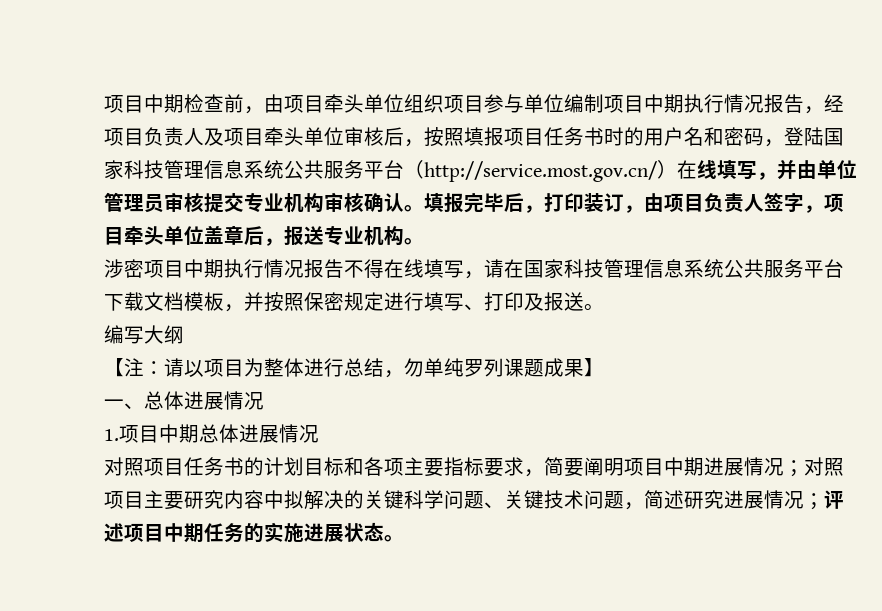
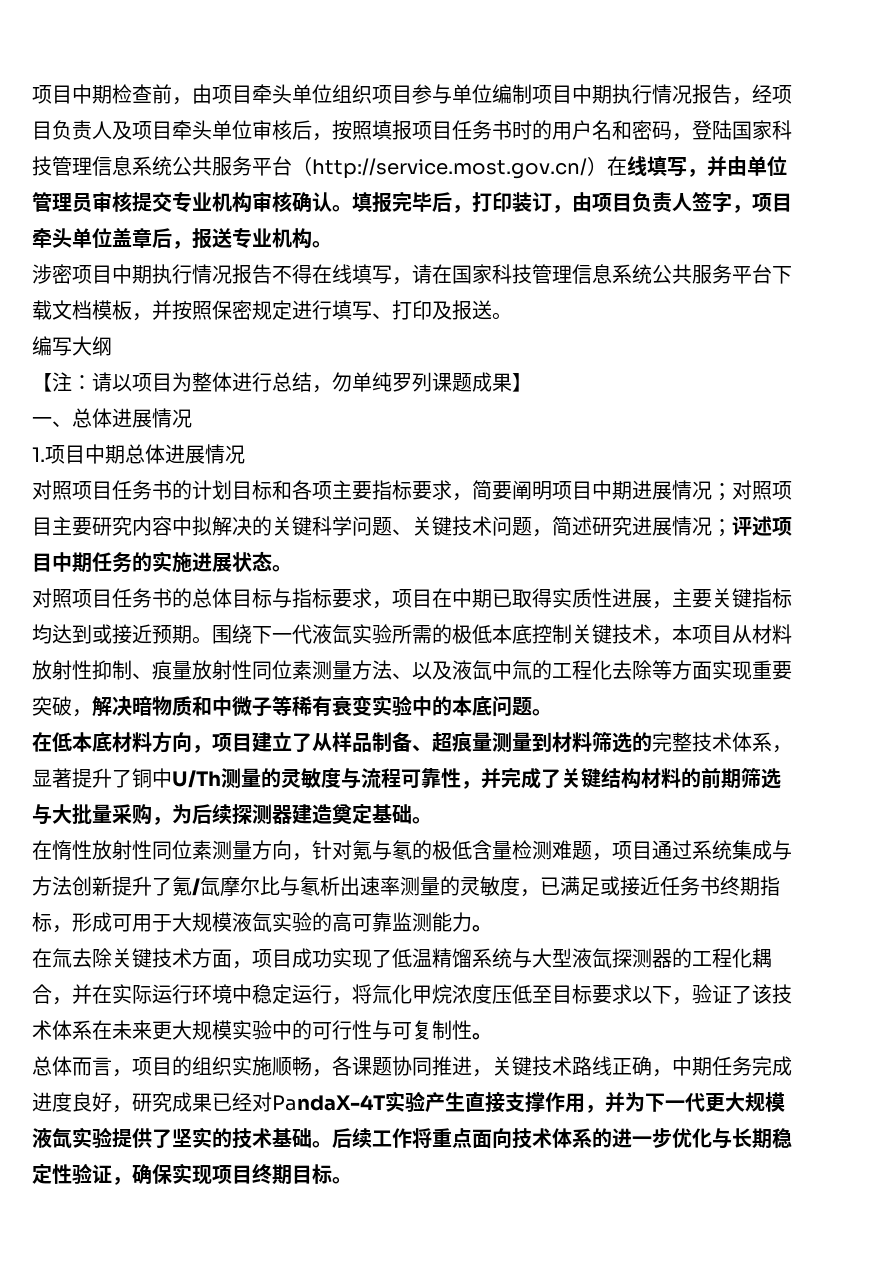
(404, 538) none -> [32,588,792,609] [32,624,792,645] [32,660,792,680] [32,695,552,717] [32,731,792,753] [32,767,781,789] [32,804,432,825] [32,840,792,861] [32,876,780,897] [32,912,492,933] [32,948,772,969] [32,984,792,1005] [32,1020,492,1040] [32,1056,792,1077] [32,1091,785,1113] [32,1127,792,1149] [32,1163,352,1185] // 对照项目任务书的总体目标与指标要求，项目在中期已取得实质性进展，主要关键指标均达到或接近预期。围绕下一代液氙实验所需的极低本底控制关键技术，本项目从材料放射性抑制、痕量放射性同位素测量方法、以及液氙中氚的工程化去除等方面实现重要突破，解决暗物质和中微子等稀有衰变实验中的本底问题。 // 在低本底材料方向，项目建立了从样品制备、超痕量测量到材料筛选的完整技术体系，显著提升了铜中U/Th测量的灵敏度与流程可靠性，并完成了关键结构材料的前期筛选与大批量采购，为后续探测器建造奠定基础。 // 在惰性放射性同位素测量方向，针对氪与氡的极低含量检测难题，项目通过系统集成与方法创新提升了氪/氙摩尔比与氡析出速率测量的灵敏度，已满足或接近任务书终期指标，形成可用于大规模液氙实验的高可靠监测能力。 // 在氚去除关键技术方面，项目成功实现了低温精馏系统与大型液氙探测器的工程化耦合，并在实际运行环境中稳定运行，将氚化甲烷浓度压低至目标要求以下，验证了该技术体系在未来更大规模实验中的可行性与可复制性。 // 总体而言，项目的组织实施顺畅，各课题协同推进，关键技术路线正确，中期任务完成进度良好，研究成果已经对PandaX-4T实验产生直接支撑作用，并为下一代更大规模液氙实验提供了坚实的技术基础。后续工作将重点面向技术体系的进一步优化与长期稳定性验证，确保实现项目终期目标。

